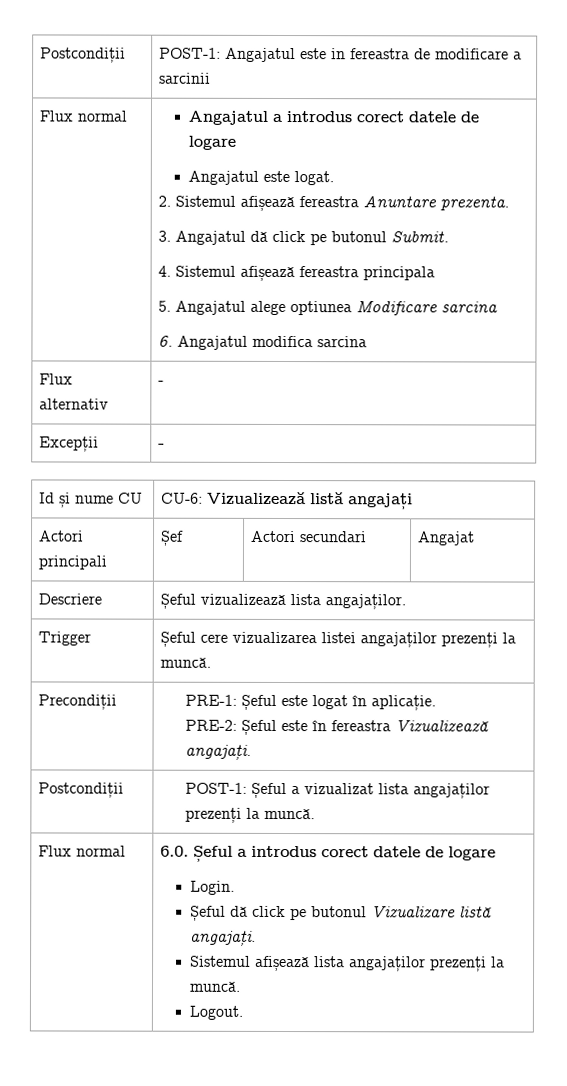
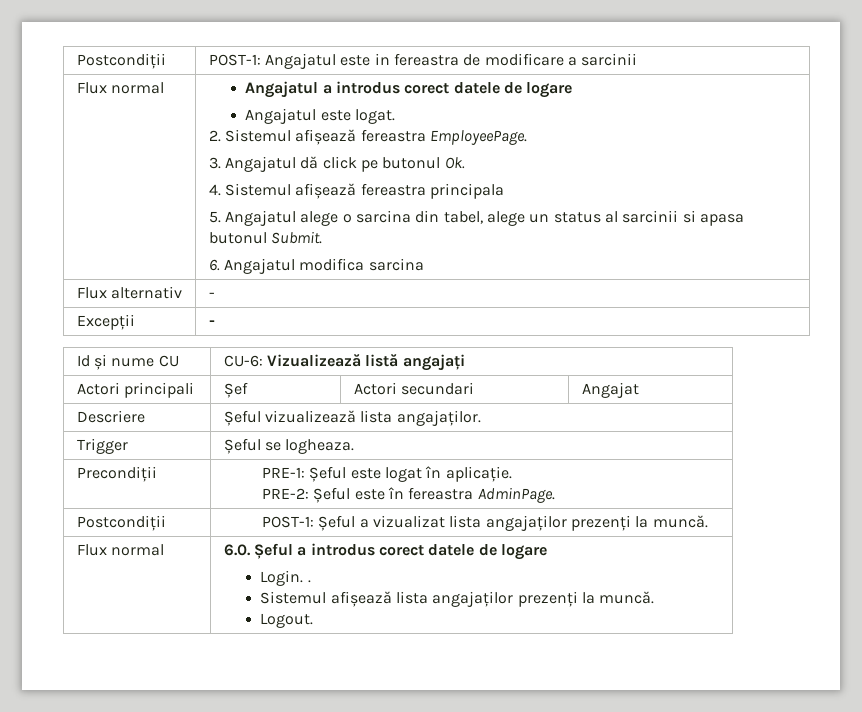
[362,196,509,211] Anuntare prezenta. -> [430,130,528,145] EmployeePage.
[390,231,449,243] Submit. -> [444,157,465,169] Ok.
[289,300,498,316] optiunea Modificare sarcina -> [342,210,744,226] [208,231,323,244] o sarcina din tabel, alege un status al sarcinii si apasa butonul Submit.
[199,631,516,648] [159,657,211,668] cere vizualizarea listei angajaților prezenți la muncă. -> [265,439,355,454] se logheaza.
[395,719,490,733] [185,744,252,760] Vizualizează angajați. -> [477,487,555,503] AdminPage.
[189,905,492,921] [189,930,256,946] // Șeful dă click pe butonul Vizualizare listă angajați. -> [307,580,311,583] .

